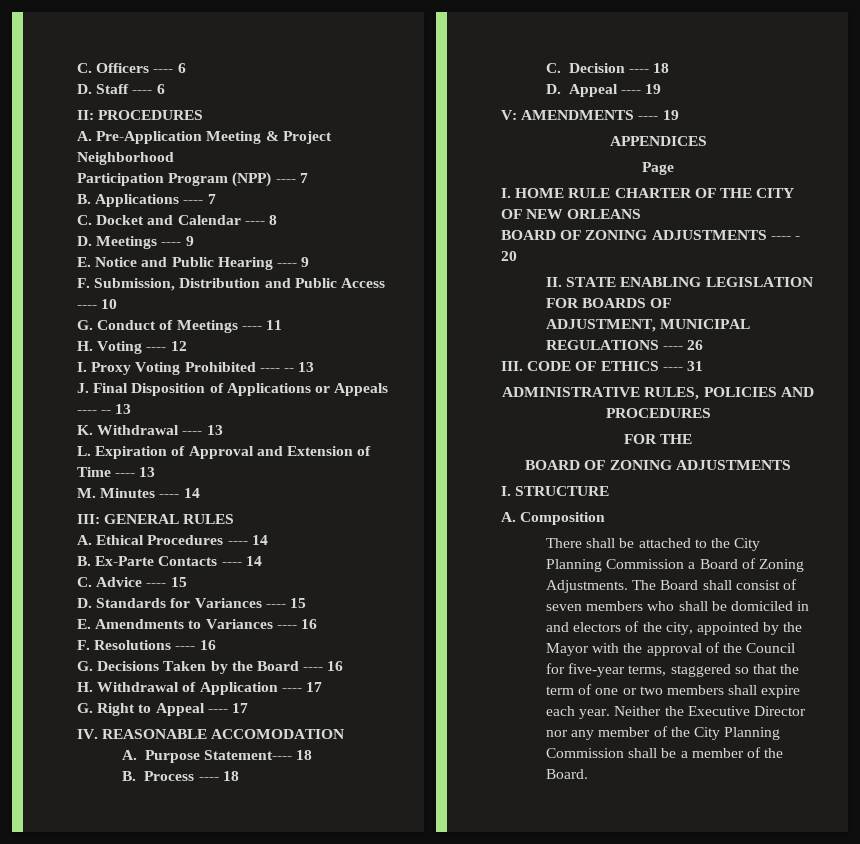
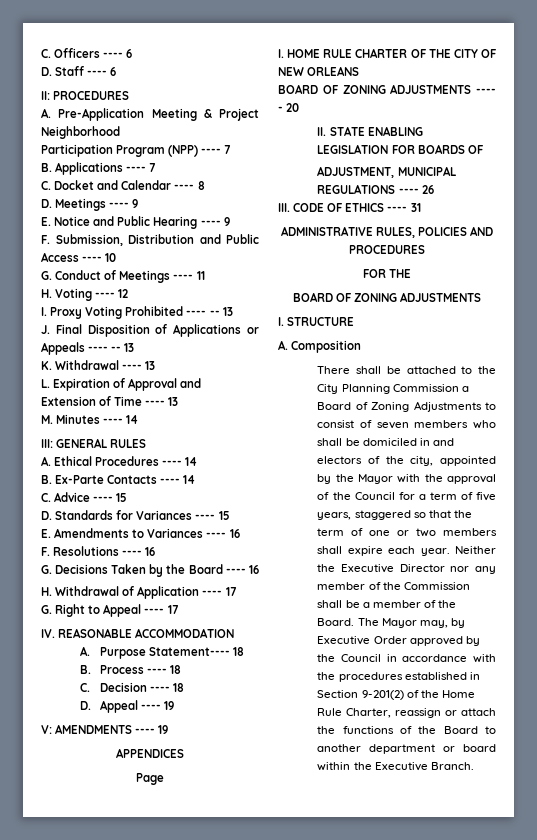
[211,729,345,739] ACCOMODATION -> [135,628,235,638] ACCOMMODATION
[545,580,732,593] Adjustments. The Board shall -> [413,401,496,412] Adjustments to
[568,663,667,677] five-year terms, -> [418,492,496,501] [317,512,352,520] a term of five years,
[693,727,781,740] City Planning -> (401, 586) none
(588, 774) none -> [357,618,465,628] [317,636,480,646] [317,654,496,663] [317,672,480,682] [317,690,475,700] [317,708,496,718] [317,726,496,734] [317,744,496,754] [317,762,474,771] The Mayor may, by Executive Order approved by the Council in accordance with the procedures established in Section 9-201(2) of the Home Rule Charter, reassign or attach the functions of the Board to another department or board within the Executive Branch.

